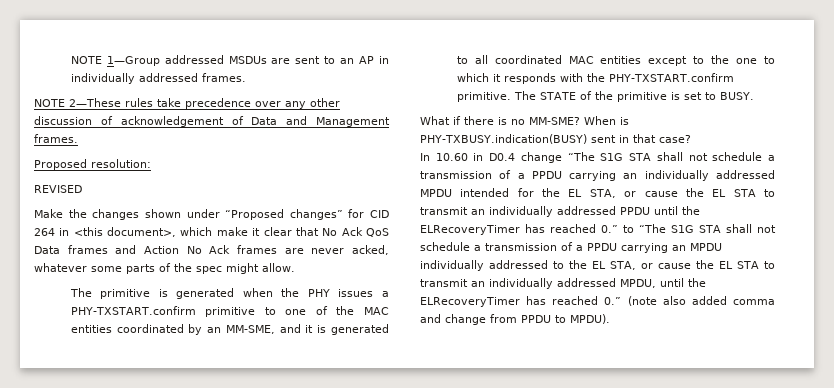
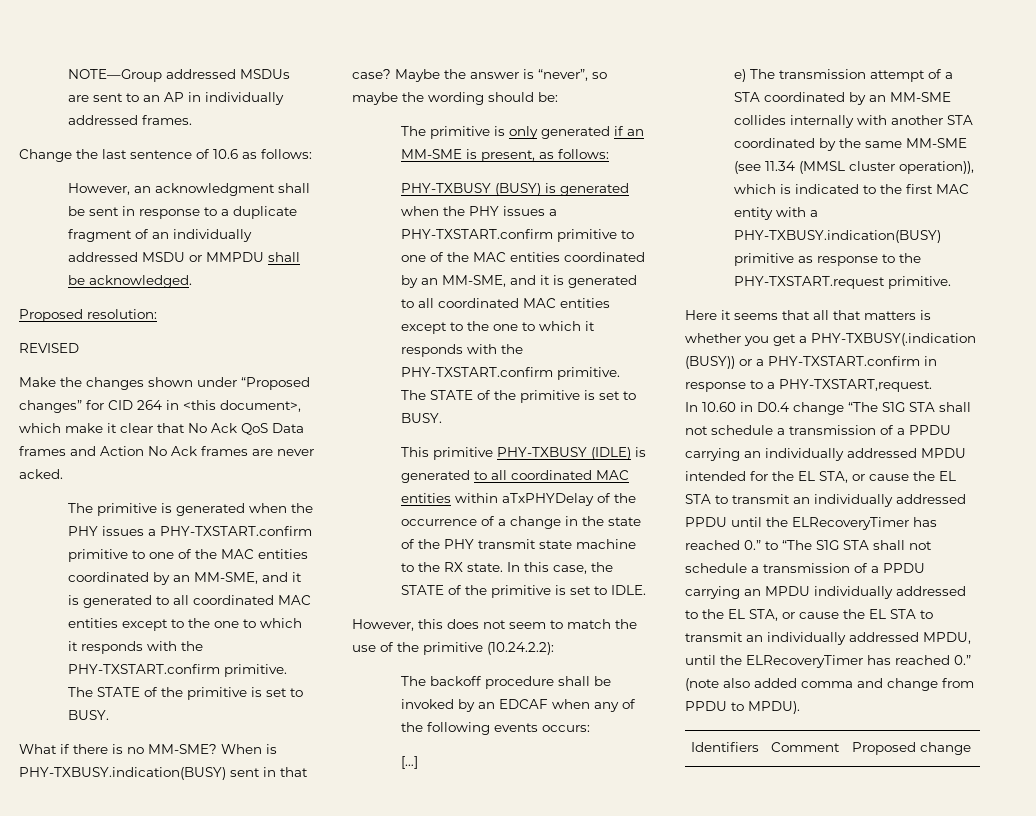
[70,56,160,66] NOTE 1—Group -> [67,69,162,82] NOTE—Group
[34,98,340,109] [34,116,390,127] [34,134,78,143] NOTE 2—These rules take precedence over any other discussion of acknowledgement of Data and Management frames. -> [19,149,312,162] [67,183,310,196] [67,206,297,219] [67,229,252,242] [67,252,300,262] [67,275,192,288] Change the last sentence of 10.6 as follows: // However, an acknowledgment shall be sent in response to a duplicate fragment of an individually addressed MSDU or MMPDU shall be acknowledged.
[352,245,389,255] [34,263,295,274] acked, whatever some parts of the spec might allow. -> [19,469,63,479] acked.
(691, 139) none -> [395,69,607,82] [352,92,558,105] [400,126,644,139] [400,149,609,162] [400,183,629,196] [400,206,557,216] [400,229,634,242] [400,252,645,262] [400,275,637,288] [400,298,610,308] [400,321,595,334] [400,344,523,357] [400,367,620,380] [400,390,636,403] [400,413,442,423] [400,447,646,460] [400,470,629,483] [400,493,636,506] [400,516,641,529] [400,539,636,549] [400,562,613,574] [400,585,646,598] [352,619,637,631] [352,642,554,655] [400,676,611,689] [400,699,636,712] [400,722,590,735] [400,756,418,769] [733,69,953,82] [733,92,951,105] [733,115,973,128] [733,138,967,151] [733,161,974,174] [733,184,969,194] [733,207,818,220] [733,230,941,243] [733,253,921,266] [733,276,951,289] [685,310,931,320] [685,333,976,346] [685,356,937,369] [685,379,932,392] Maybe the answer is “never”, so maybe the wording should be: // The primitive is only generated if an MM-SME is present, as follows: // PHY-TXBUSY (BUSY) is generated when the PHY issues a PHY-TXSTART.confirm primitive to one of the MAC entities coordinated by an MM-SME, and it is generated to all coordinated MAC entities except to the one to which it responds with the PHY-TXSTART.confirm primitive. The STATE of the primitive is set to BUSY. // This primitive PHY-TXBUSY (IDLE) is generated to all coordinated MAC entities within aTxPHYDelay of the occurrence of a change in the state of the PHY transmit state machine to the RX state. In this case, the STATE of the primitive is set to IDLE. // However, this does not seem to match the use of the primitive (10.24.2.2): // The backoff procedure shall be invoked by an EDCAF when any of the following events occurs: // […] // e) The transmission attempt of a STA coordinated by an MM-SME collides internally with another STA coordinated by the same MM-SME (see 11.34 (MMSL cluster operation)), which is indicated to the first MAC entity with a PHY-TXBUSY.indication(BUSY) primitive as response to the PHY-TXSTART.request primitive. // Here it seems that all that matters is whether you get a PHY-TXBUSY(.indication (BUSY)) or a PHY-TXSTART.confirm in response to a PHY-TXSTART,request.
(610, 319) none -> [690,742,759,752] [770,742,840,752] [851,742,971,755] // Identifiers | Comment | Proposed change

